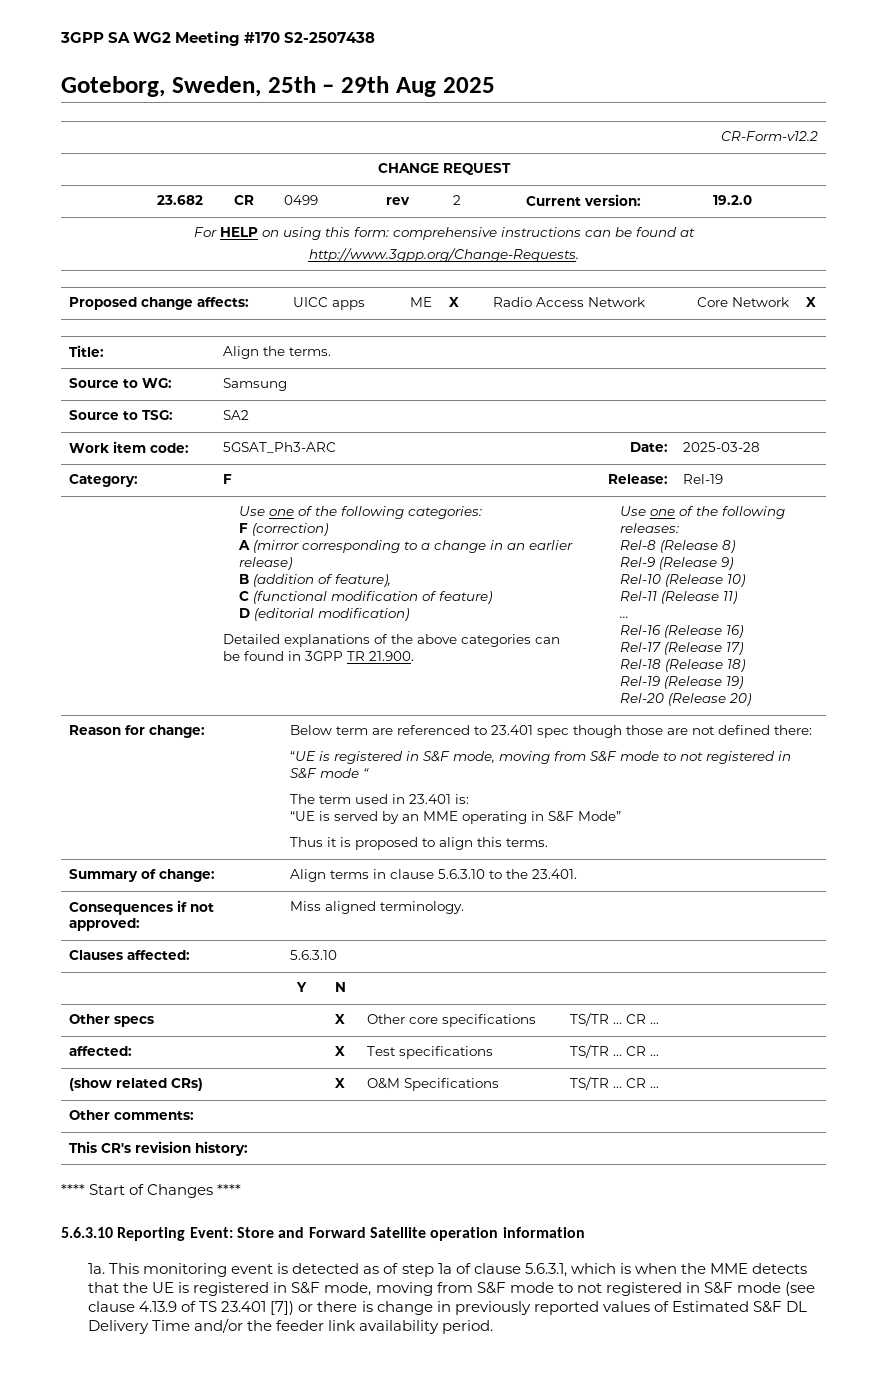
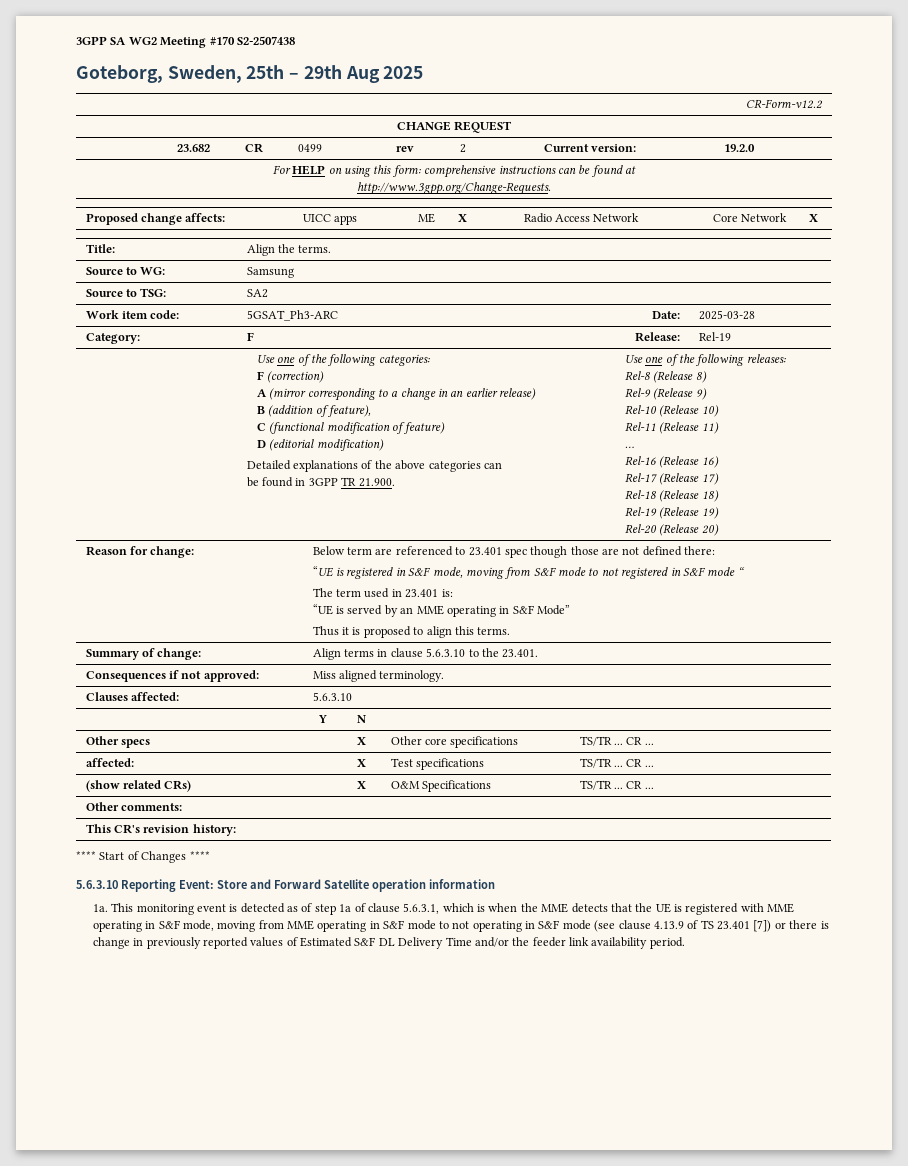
[273,1282,682,1296] in S&F mode, moving from S&F mode to not registered -> [740,903,795,913] [92,920,522,932] with MME operating in S&F mode, moving from MME operating in S&F mode to not operating

